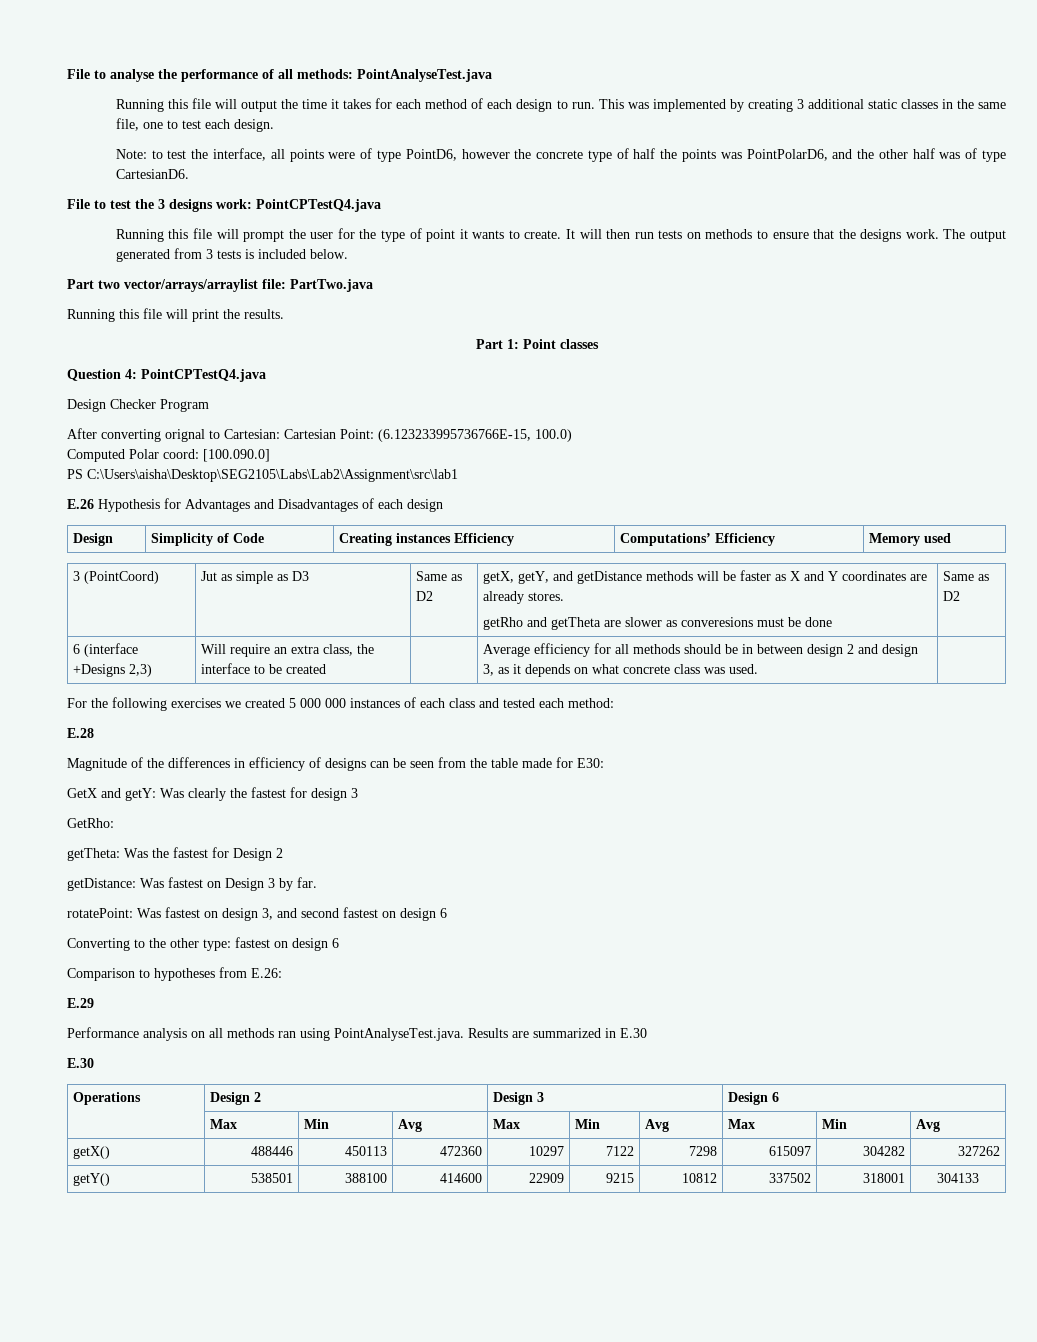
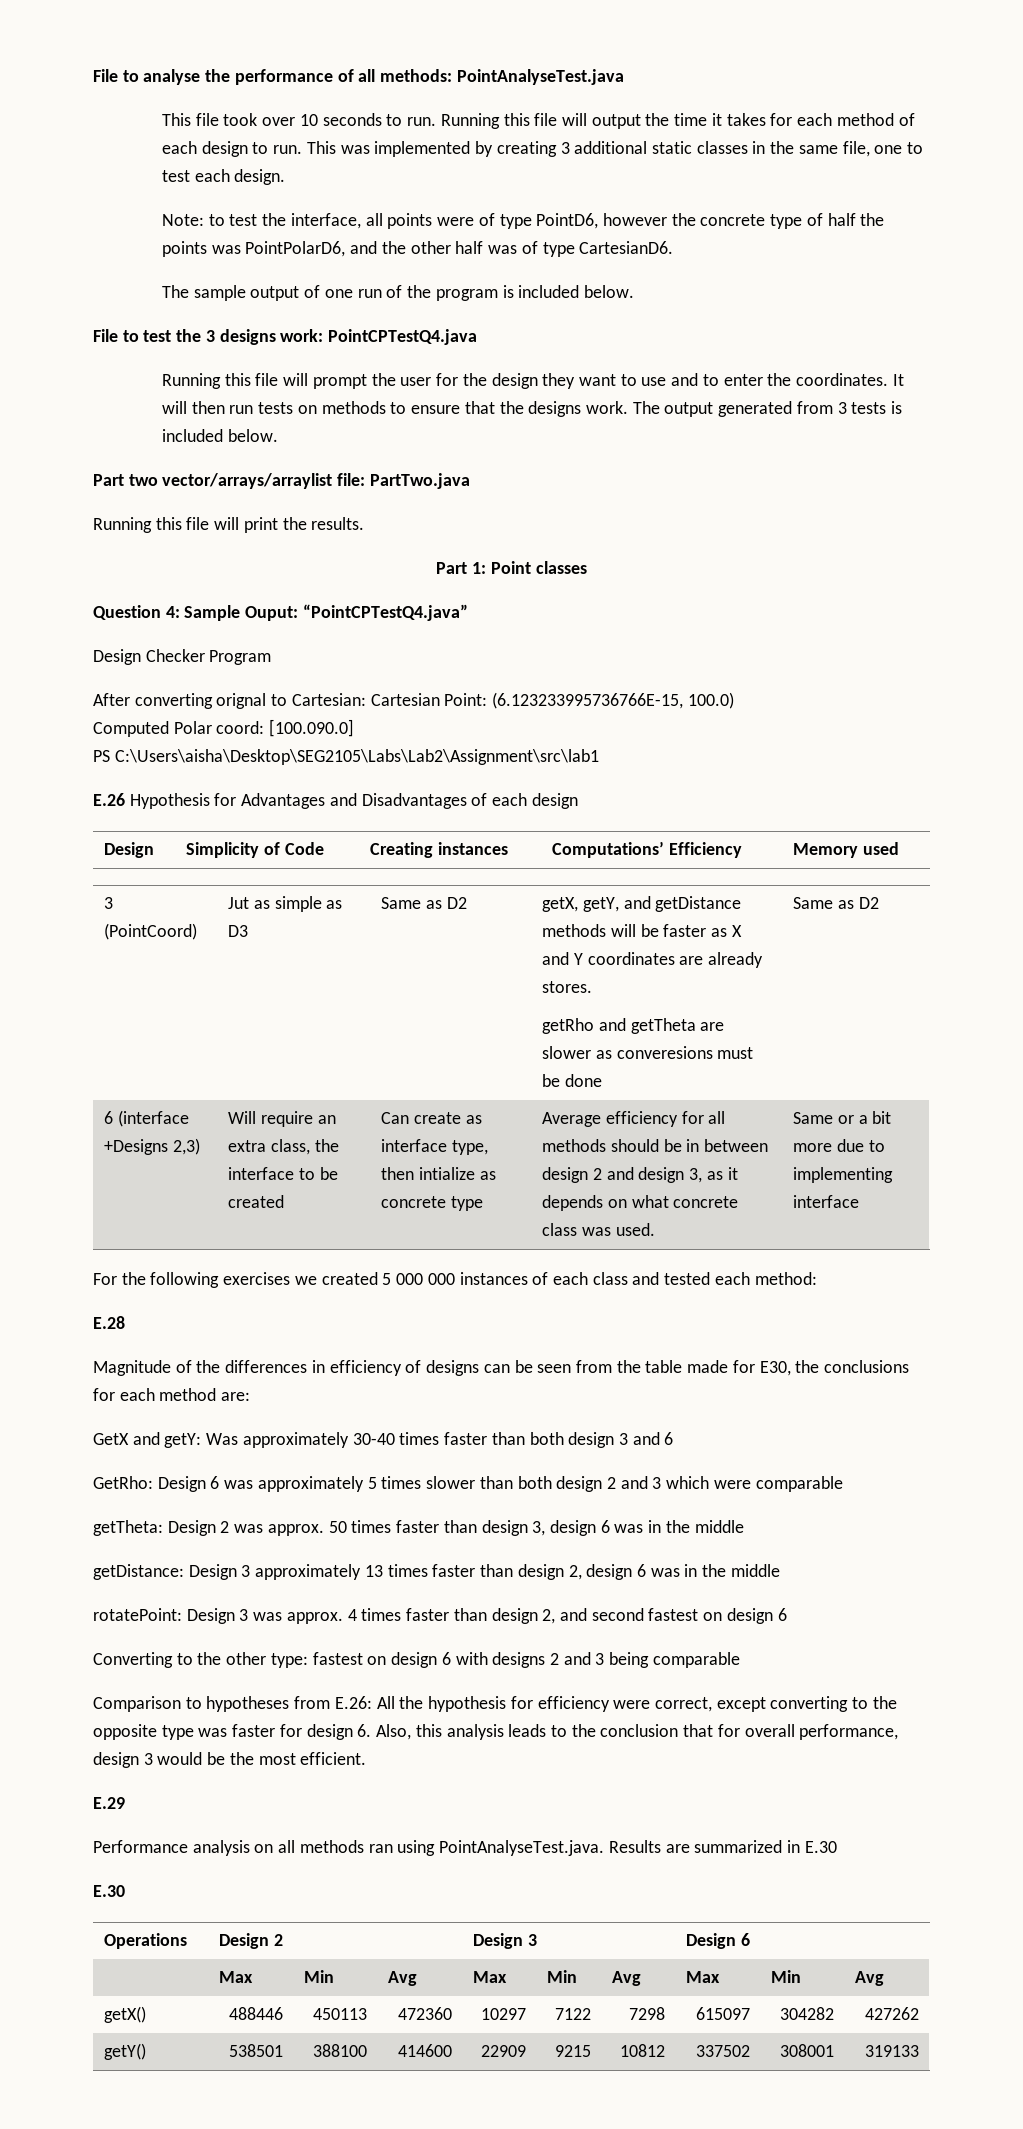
(492, 75) none -> [162,113,437,126] This file took over 10 seconds to run.
(189, 174) none -> [162,285,634,301] // The sample output of one run of the program is included below.
[381,228,562,242] type of point it wants to create. -> [491,373,889,389] design they want to use and to enter the coordinates.
[141,369,266,382] PointCPTestQ4.java -> [184,604,468,621] Sample Ouput: “PointCPTestQ4.java”
[454,533,515,546] Efficiency -> (508, 848) none
(327, 669) none -> [381,1112,482,1124] [381,1139,488,1155] [381,1167,496,1180] [381,1196,483,1211] Can create as interface type, then intialize as concrete type
(759, 669) none -> [793,1111,892,1124] [793,1139,885,1152] [793,1167,894,1183] [793,1195,860,1208] Same or a bit more due to implementing interface
[577,758,604,768] [67,787,358,801] E30: // GetX and getY: Was clearly the fastest for design 3 -> [759,1360,910,1376] [93,1388,251,1401] [93,1432,674,1448] E30, the conclusions for each method are: // GetX and getY: Was approximately 30-40 times faster than both design 3 and 6
[67,847,283,861] [67,877,317,891] [67,907,273,921] // getTheta: Was the fastest for Design 2 // getDistance: Was fastest on Design 3 by far. // rotatePoint: Was fastest on design 3, -> [157,1476,843,1492] [93,1520,744,1536] [93,1564,780,1580] [93,1608,556,1624] Design 6 was approximately 5 times slower than both design 2 and 3 which were comparable // getTheta: Design 2 was approx. 50 times faster than design 3, design 6 was in the middle // getDistance: Design 3 approximately 13 times faster than design 2, design 6 was in the middle // rotatePoint: Design 3 was approx. 4 times faster than design 2,
(339, 943) none -> [455,1652,740,1668] with designs 2 and 3 being comparable
(282, 973) none -> [376,1696,897,1712] [93,1724,899,1740] [93,1752,367,1768] All the hypothesis for efficiency were correct, except converting to the opposite type was faster for design 6. Also, this analysis leads to the conclusion that for overall performance, design 3 would be the most efficient.
[957,1146,1000,1156] 327262 -> [864,2007,919,2020] 427262
[862,1173,905,1183] [937,1173,979,1183] 318001 | 304133 -> [779,2044,834,2057] [864,2045,919,2057] 308001 | 319133

